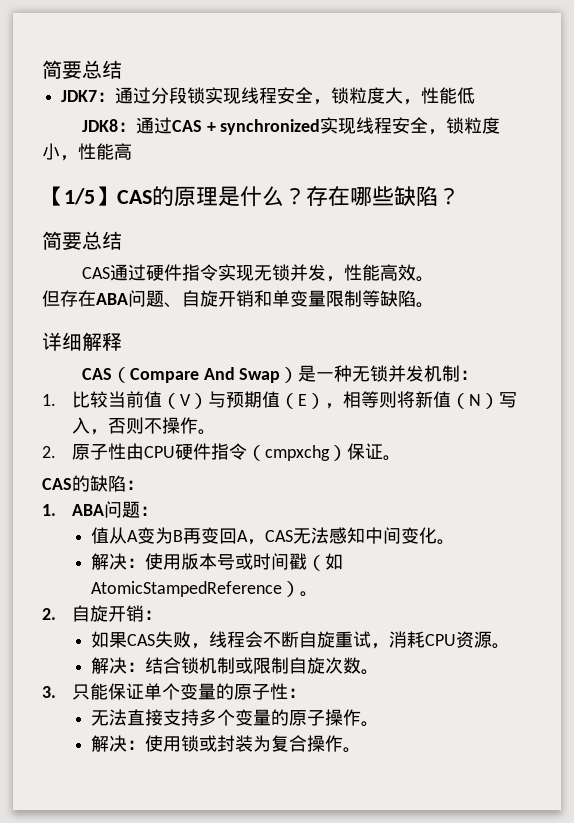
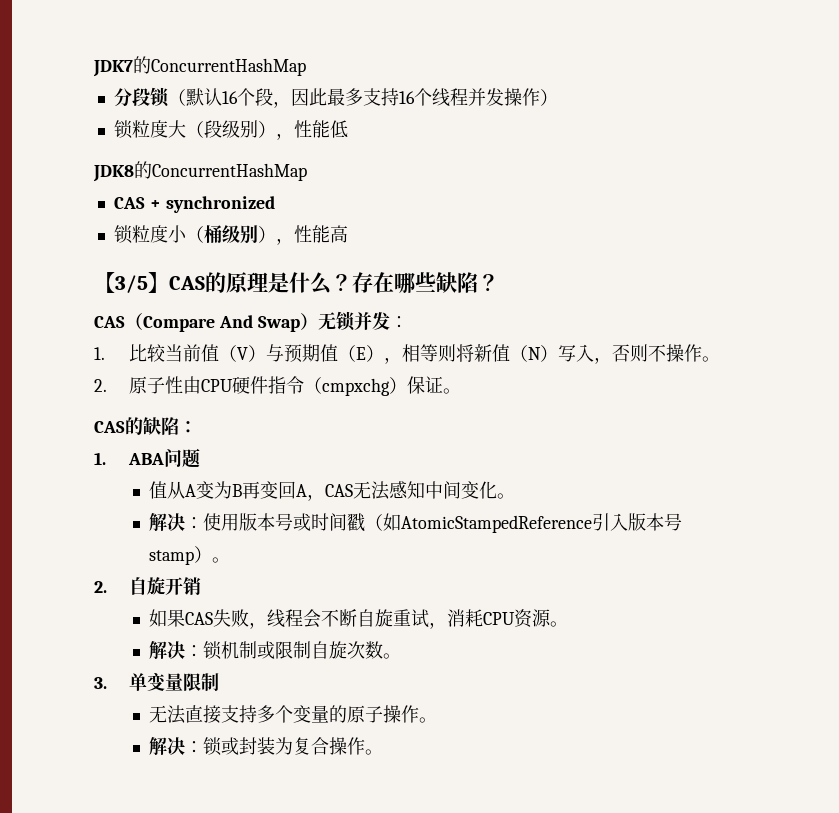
[42,60,122,79] [61,87,404,105] 简要总结 // JDK7：通过分段锁实现线程安全，锁粒度大 -> [93,56,306,77] [113,87,558,108] [113,120,276,139] JDK7的ConcurrentHashMap // 分段锁（默认16个段，因此最多支持16个线程并发操作） // 锁粒度大（段级别）
[117,117,172,134] ：通过 -> [134,161,307,181] 的ConcurrentHashMap //
[320,117,501,135] [42,143,60,160] 实现线程安全，锁粒度小 -> [113,225,276,244] // 锁粒度小（桶级别）
[64,188,95,205] 1/5 -> [115,275,148,293] 3/5
[42,231,122,250] [81,264,434,282] [42,290,434,308] [42,332,122,351] // 简要总结 // CAS通过硬件指令实现无锁并发，性能高效。 // 但存在ABA问题、自旋开销和单变量限制等缺陷。 // 详细解释 -> (499, 283) none
[298,365,461,382] 是一种无锁并发机制 -> [317,311,390,331] 无锁并发
[140,506,159,516] ： -> (201, 458) none
(283, 589) none -> [592,513,683,531] [149,550,195,565] 引入版本号stamp
[144,610,163,620] ： -> (202, 586) none
[145,657,182,674] 结合 -> (204, 651) none
[72,683,307,700] 只能保证单个变量的原子性： -> [129,672,220,691] 单变量限制
[145,735,182,752] 使用 -> (204, 747) none

